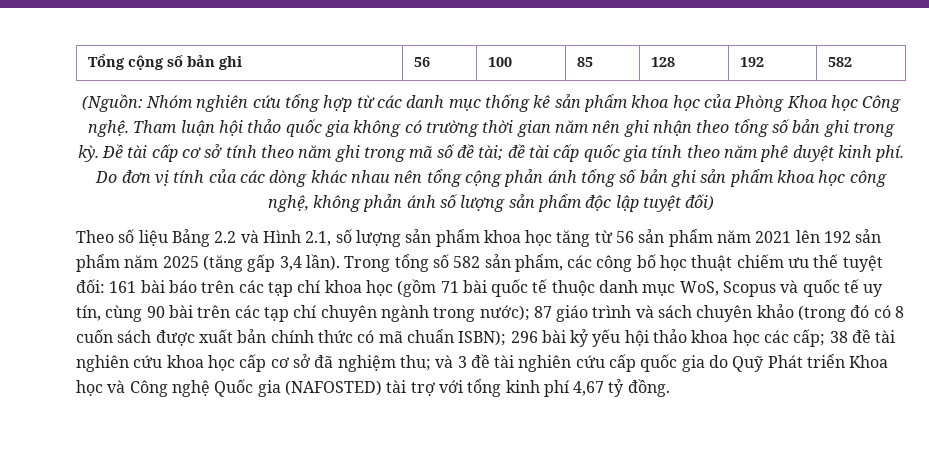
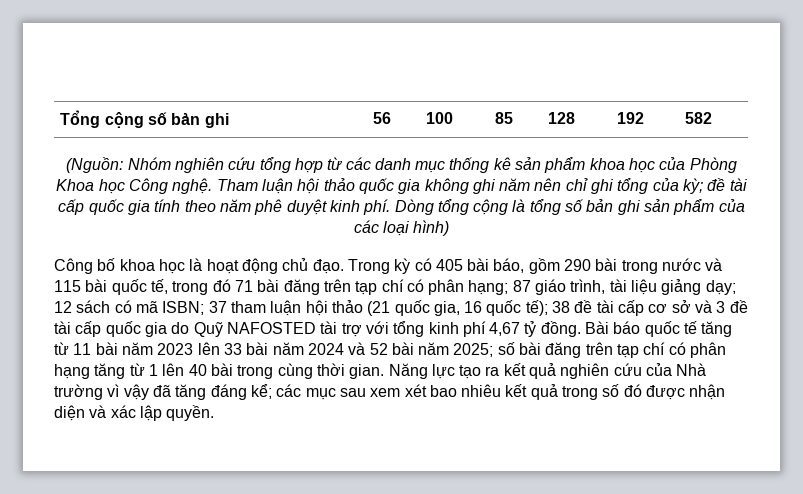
[404,119,895,137] [77,144,504,162] có trường thời gian năm nên ghi nhận theo tổng số bản ghi trong kỳ. Đề tài cấp cơ sở tính theo năm ghi trong mã số đề tài; -> [472,178,704,194] ghi năm nên chỉ ghi tổng của kỳ;
[95,169,577,187] Do đơn vị tính của các dòng khác nhau nên tổng cộng phản ánh -> [394,199,526,215] Dòng tổng cộng là
[776,170,887,187] [267,194,715,212] [76,229,882,247] [76,254,883,272] [76,279,884,297] [76,304,905,322] [76,329,896,347] [76,354,431,372] khoa học công nghệ, không phản ánh số lượng sản phẩm độc lập tuyệt đối) // Theo số liệu Bảng 2.2 và Hình 2.1, số lượng sản phẩm khoa học tăng từ 56 sản phẩm năm 2021 lên 192 sản phẩm năm 2025 (tăng gấp 3,4 lần). Trong tổng số 582 sản phẩm, các công bố học thuật chiếm ưu thế tuyệt đối: 161 bài báo trên các tạp chí khoa học (gồm 71 bài quốc tế thuộc danh mục WoS, Scopus và quốc tế uy tín, cùng 90 bài trên các tạp chí chuyên ngành trong nước); 87 giáo trình và sách chuyên khảo (trong đó có 8 cuốn sách được xuất bản chính thức có mã chuẩn ISBN); 296 bài kỷ yếu hội thảo khoa học các cấp; 38 đề tài nghiên cứu khoa học cấp cơ sở đã nghiệm thu; -> [718,199,745,212] [353,220,450,236] [54,258,723,274] [54,279,736,295] [54,300,691,316] của các loại hình) // Công bố khoa học là hoạt động chủ đạo. Trong kỳ có 405 bài báo, gồm 290 bài trong nước và 115 bài quốc tế, trong đó 71 bài đăng trên tạp chí có phân hạng; 87 giáo trình, tài liệu giảng dạy; 12 sách có mã ISBN; 37 tham luận hội thảo (21 quốc gia, 16 quốc tế); 38 đề tài cấp cơ sở
[518,355,605,372] nghiên cứu -> (71, 327) none
[767,354,889,368] [76,379,382,397] Phát triển Khoa học và Công nghệ Quốc gia (NAFOSTED) -> [226,322,316,334] NAFOSTED
(670, 388) none -> [585,321,733,337] [54,342,727,358] [54,363,707,379] [54,384,726,400] [54,405,215,421] Bài báo quốc tế tăng từ 11 bài năm 2023 lên 33 bài năm 2024 và 52 bài năm 2025; số bài đăng trên tạp chí có phân hạng tăng từ 1 lên 40 bài trong cùng thời gian. Năng lực tạo ra kết quả nghiên cứu của Nhà trường vì vậy đã tăng đáng kể; các mục sau xem xét bao nhiêu kết quả trong số đó được nhận diện và xác lập quyền.

